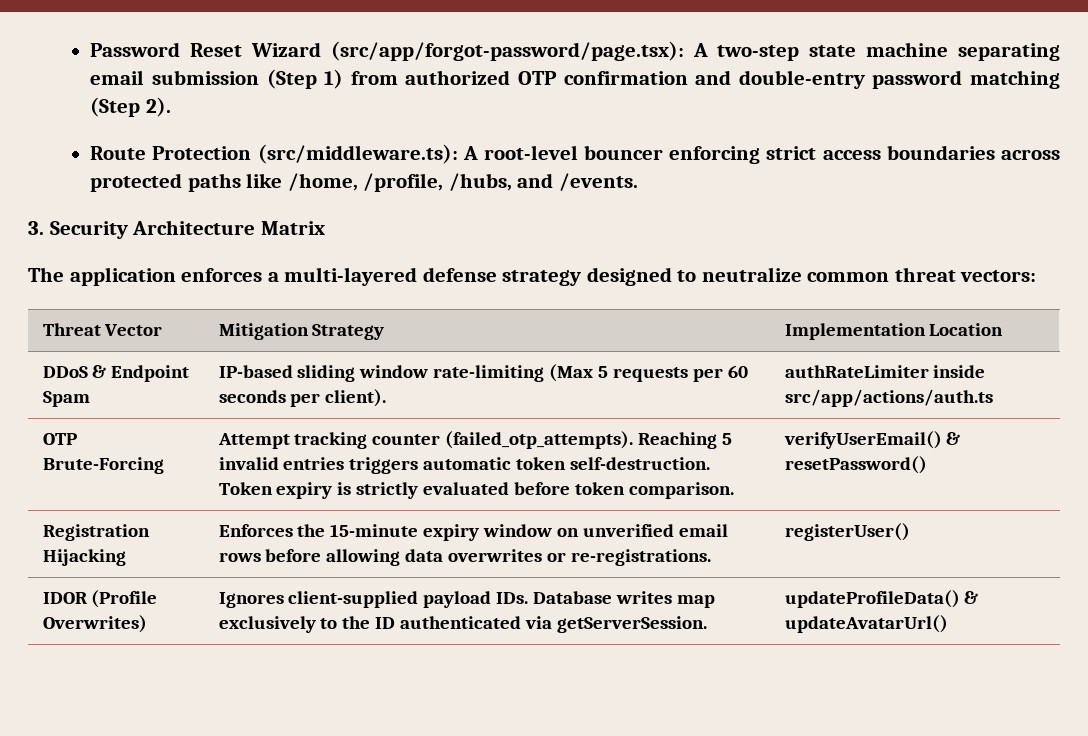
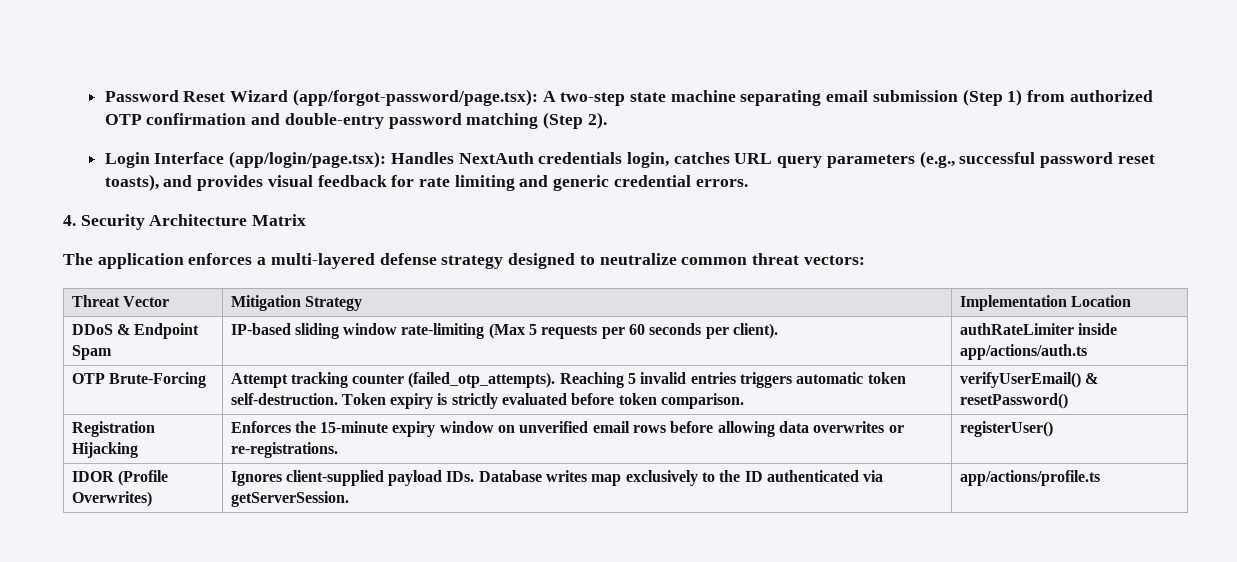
[330,41,684,61] (src/app/forgot-password/page.tsx): -> [292,89,538,106] (app/forgot-password/page.tsx):
[90,144,1060,164] [90,173,639,192] [28,221,44,235] Route Protection (src/middleware.ts): A root-level bouncer enforcing strict access boundaries across protected paths like /home, /profile, /hubs, and /events. // 3. -> [104,151,1155,168] [104,174,748,191] [63,215,76,226] Login Interface (app/login/page.tsx): Handles NextAuth credentials login, catches URL query parameters (e.g., successful password reset toasts), and provides visual feedback for rate limiting and generic credential errors. // 4.
[784,389,993,407] src/app/actions/auth.ts -> [959,344,1087,360] app/actions/auth.ts
[784,590,979,608] [784,615,948,633] updateProfileData() & updateAvatarUrl() -> [959,470,1100,486] app/actions/profile.ts

